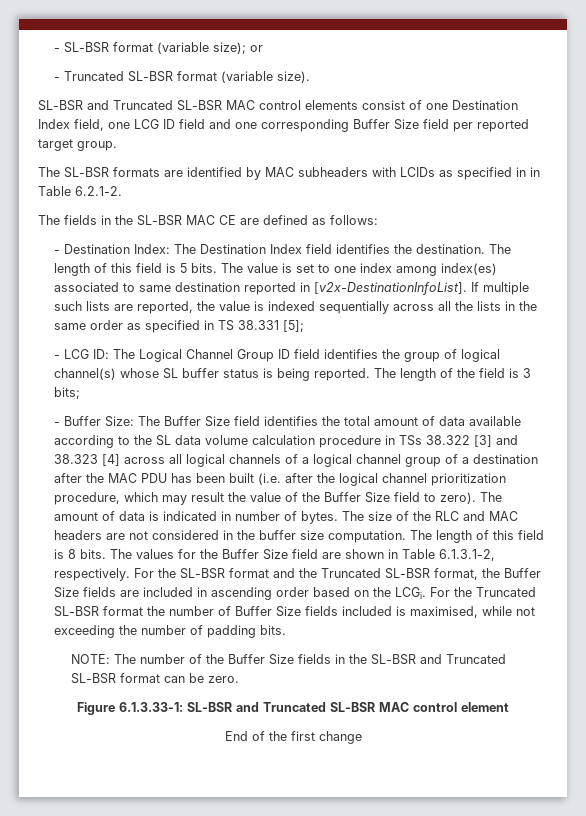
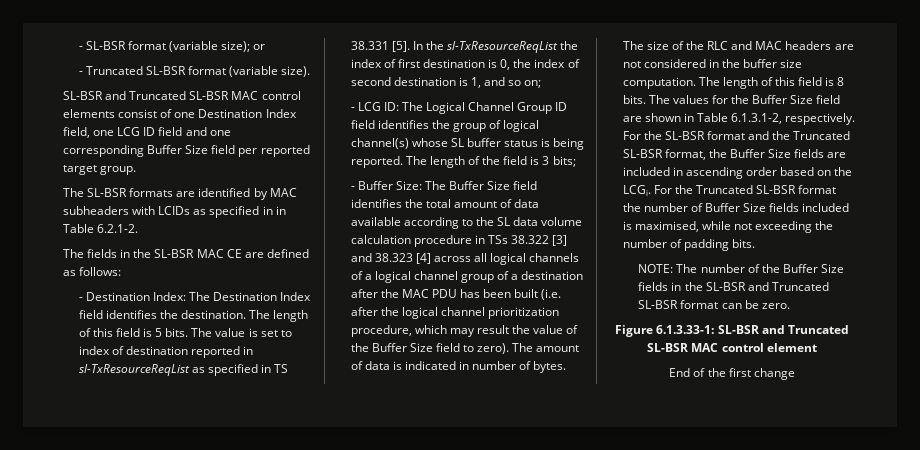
[334,263,498,276] [54,282,530,295] [54,301,538,314] [54,320,124,330] one index among index(es) associated to same destination reported in [v2x-DestinationInfoList]. If multiple such lists are reported, the value is indexed sequentially across all the lists in the same order -> [78,346,254,358] [78,364,190,376] index of destination reported in sl-TxResourceReqList
[283,320,305,332] [5]; -> [391,41,579,53] [350,59,580,70] [350,77,542,88] [5]. In the sl-TxResourceReqList the index of first destination is 0, the index of second destination is 1, and so on;

